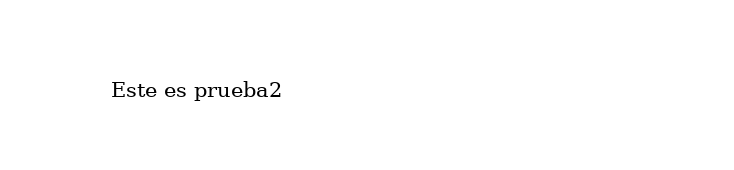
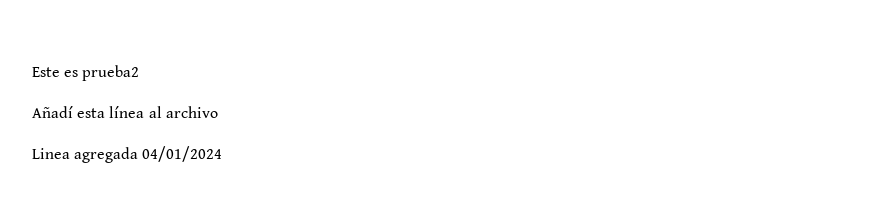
(282, 91) none -> [32,106,218,118] [32,146,223,163] // Añadí esta línea al archivo // Linea agregada 04/01/2024

